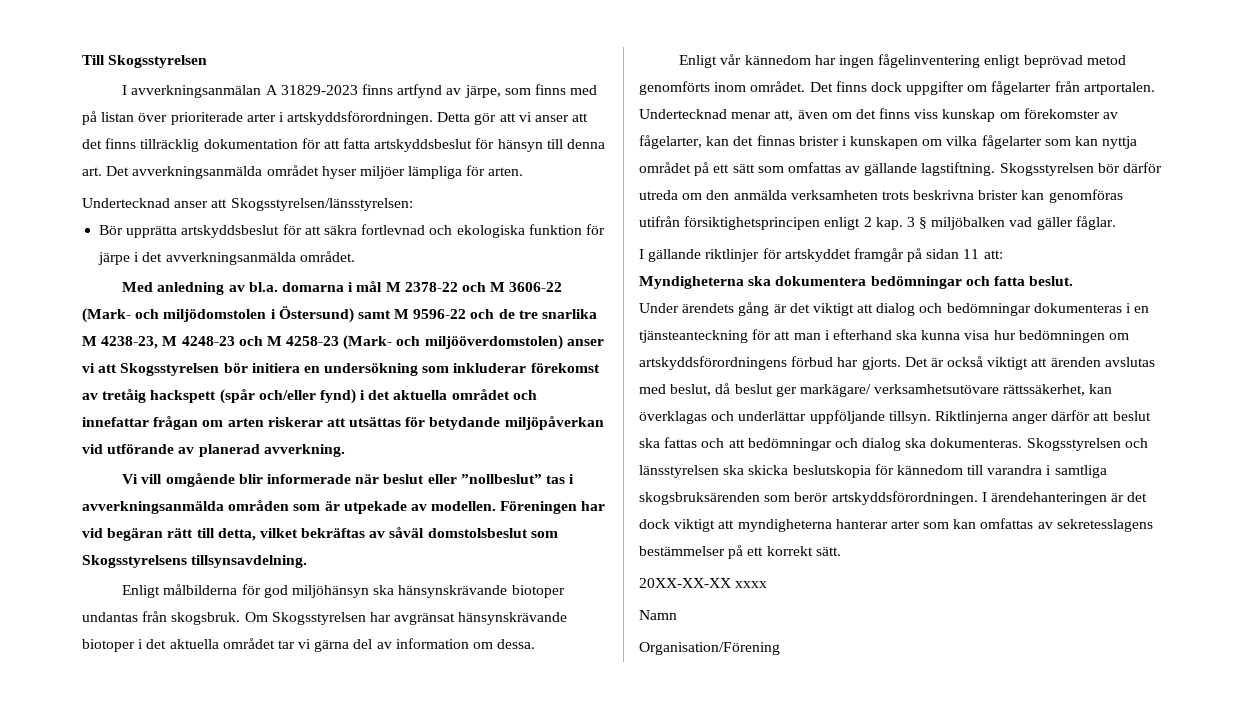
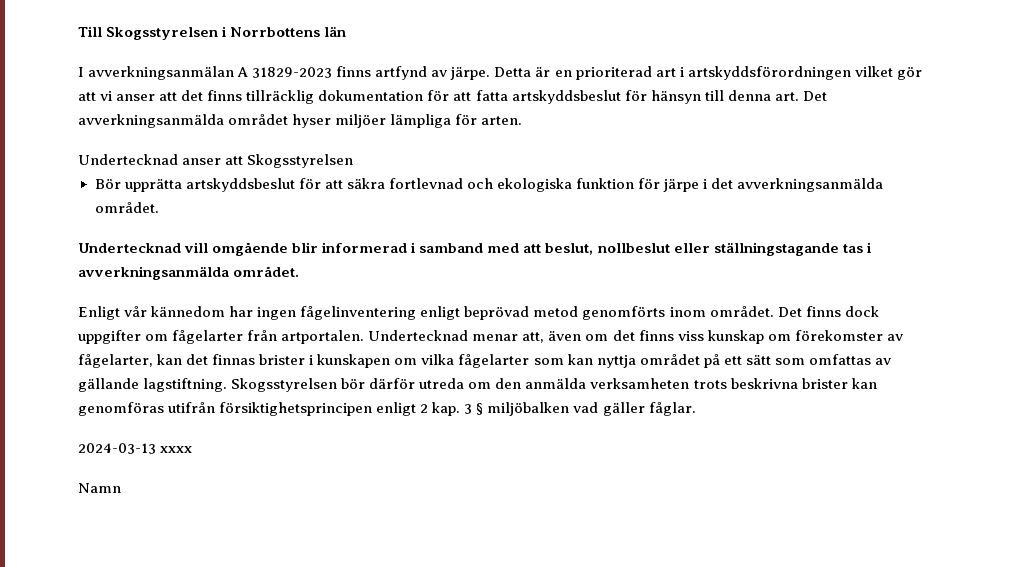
(208, 61) none -> [222,26,347,37] i Norrbottens län
[464,84,598,98] [82,111,471,125] järpe, som finns med på listan över prioriterade arter i artskyddsförordningen. Detta -> [450,66,893,80] järpe. Detta är en prioriterad art i artskyddsförordningen vilket
[230,198,413,211] Skogsstyrelsen/länsstyrelsen: -> [247,154,354,168] Skogsstyrelsen
[122,281,563,295] [82,306,598,323] [82,335,604,350] [82,363,600,376] [82,389,537,404] [82,416,604,430] [82,444,345,457] [122,473,575,487] [82,500,606,514] [82,527,558,541] [82,555,308,568] [122,584,565,598] [82,611,568,625] [82,638,536,652] Med anledning av bl.a. domarna i mål M 2378-22 och M 3606-22 (Mark- och miljödomstolen i Östersund) samt M 9596-22 och de tre snarlika M 4238-23, M 4248-23 och M 4258-23 (Mark- och miljööverdomstolen) anser vi att Skogsstyrelsen bör initiera en undersökning som inkluderar förekomst av tretåig hackspett (spår och/eller fynd) i det aktuella området och innefattar frågan om arten riskerar att utsättas för betydande miljöpåverkan vid utförande av planerad avverkning. // Vi vill omgående blir informerade när beslut eller ”nollbeslut” tas i avverkningsanmälda områden som är utpekade av modellen. Föreningen har vid begäran rätt till detta, vilket bekräftas av såväl domstolsbeslut som Skogsstyrelsens tillsynsavdelning. // Enligt målbilderna för god miljöhänsyn ska hänsynskrävande biotoper undantas från skogsbruk. Om Skogsstyrelsen har avgränsat hänsynskrävande biotoper i det aktuella området tar vi gärna del av information om dessa. -> [78,242,872,256] [78,266,300,280] Undertecknad vill omgående blir informerad i samband med att beslut, nollbeslut eller ställningstagande tas i avverkningsanmälda området.
[639,248,1003,262] [639,276,1074,289] [639,302,1150,316] [639,329,1130,343] [639,356,1155,370] [639,383,1113,397] [639,410,1151,424] [639,437,1148,451] [639,464,1107,478] [639,491,1148,505] [639,518,1153,532] [639,545,841,559] [639,578,731,588] I gällande riktlinjer för artskyddet framgår på sidan 11 att: // Myndigheterna ska dokumentera bedömningar och fatta beslut. // Under ärendets gång är det viktigt att dialog och bedömningar dokumenteras i en tjänsteanteckning för att man i efterhand ska kunna visa hur bedömningen om artskyddsförordningens förbud har gjorts. Det är också viktigt att ärenden avslutas med beslut, då beslut ger markägare/ verksamhetsutövare rättssäkerhet, kan överklagas och underlättar uppföljande tillsyn. Riktlinjerna anger därför att beslut ska fattas och att bedömningar och dialog ska dokumenteras. Skogsstyrelsen och länsstyrelsen ska skicka beslutskopia för kännedom till varandra i samtliga skogsbruksärenden som berör artskyddsförordningen. I ärendehanteringen är det dock viktigt att myndigheterna hanterar arter som kan omfattas av sekretesslagens bestämmelser på ett korrekt sätt. // 20XX-XX-XX -> [78,443,156,454] 2024-03-13
[639,642,780,655] // Organisation/Förening -> (121, 488) none

